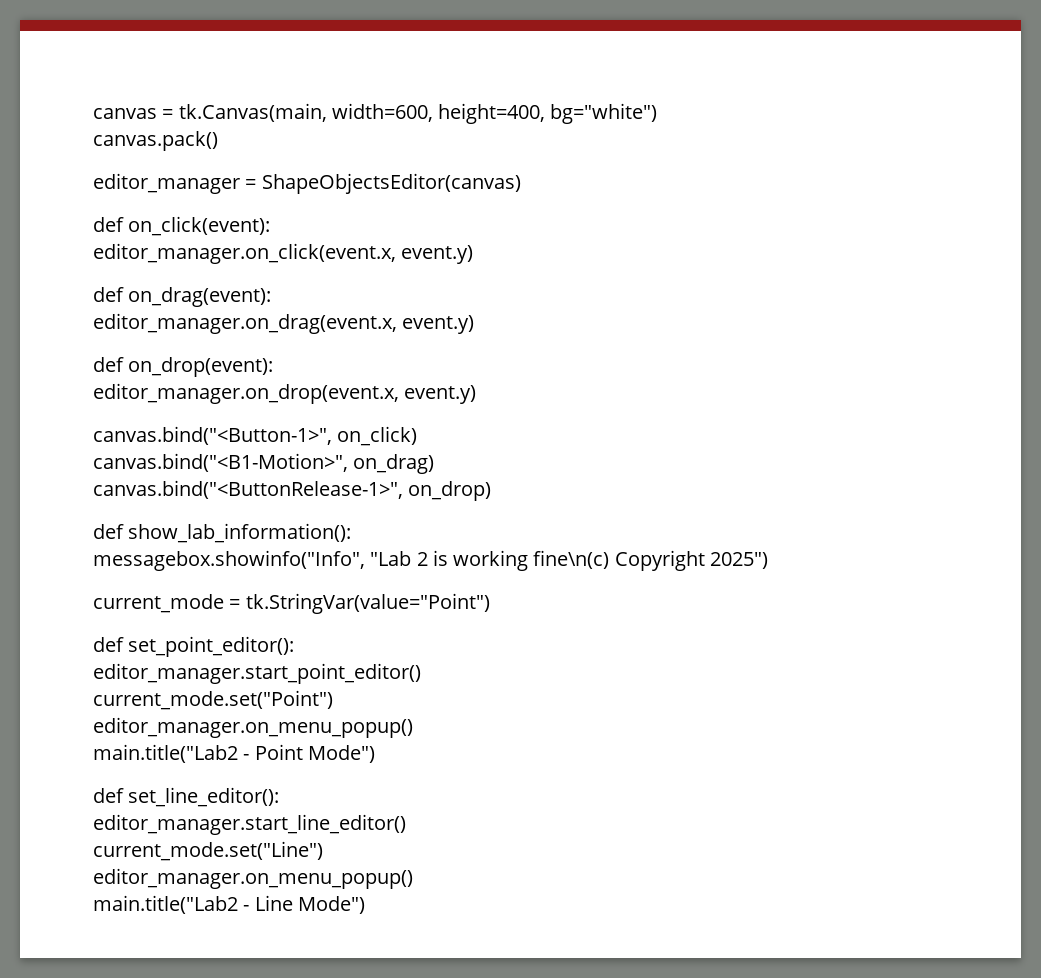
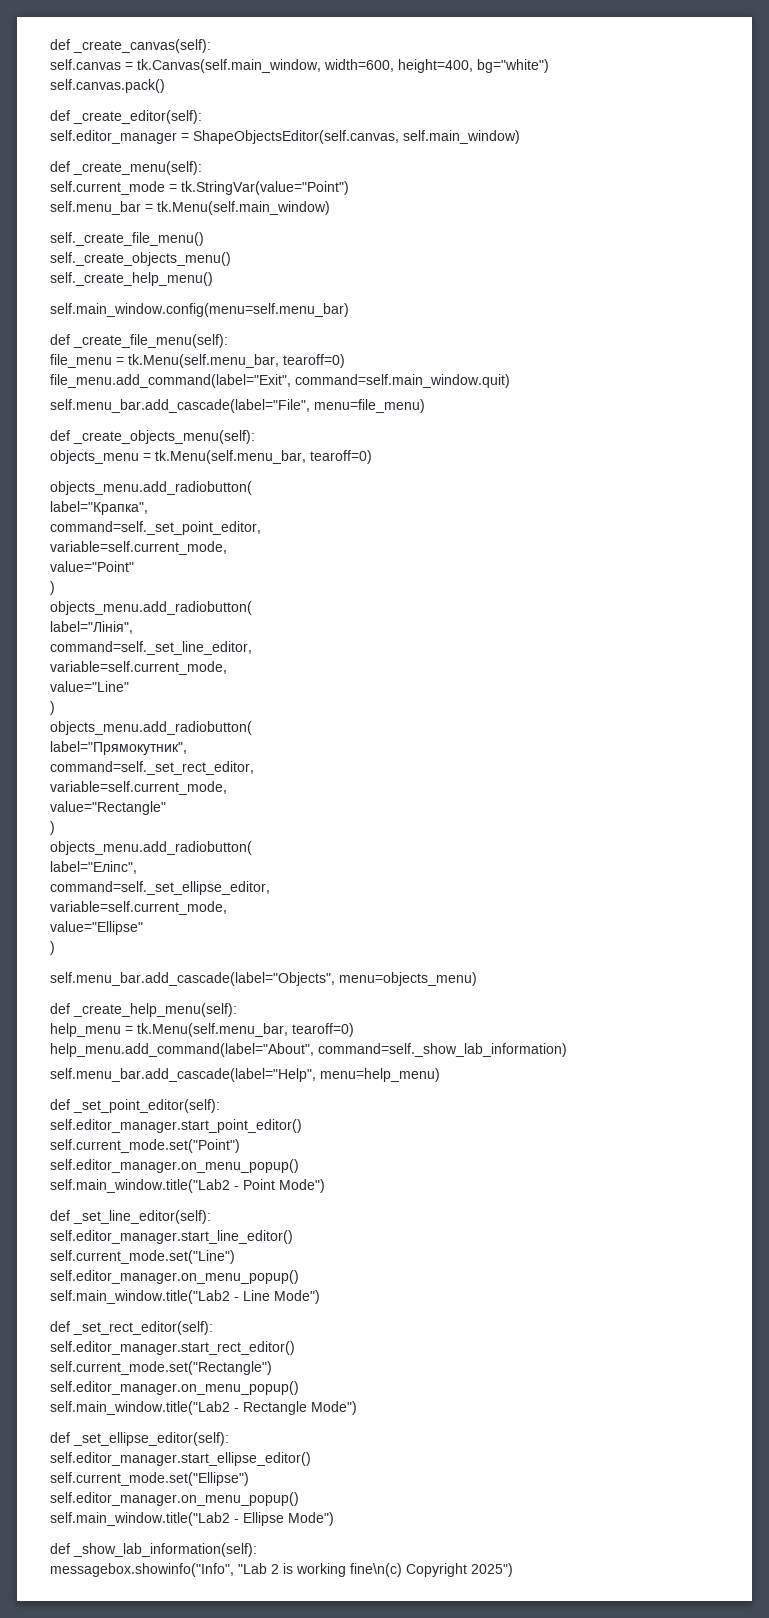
[93,103,658,124] [93,131,218,151] [93,173,521,194] [93,216,271,236] [93,243,474,264] [93,287,272,307] [93,313,475,334] [93,357,274,377] [93,383,477,404] [93,426,418,446] [93,453,435,474] [93,480,492,501] [93,523,352,543] canvas = tk.Canvas(main, width=600, height=400, bg="white") // canvas.pack() // editor_manager = ShapeObjectsEditor(canvas) // def on_click(event): // editor_manager.on_click(event.x, event.y) // def on_drag(event): // editor_manager.on_drag(event.x, event.y) // def on_drop(event): // editor_manager.on_drop(event.x, event.y) // canvas.bind("<Button-1>", on_click) // canvas.bind("<B1-Motion>", on_drag) // canvas.bind("<ButtonRelease-1>", on_drop) // def show_lab_information(): -> [50,39,211,53] [50,59,549,73] [50,79,165,93] [50,110,202,124] [50,130,520,144] [50,161,202,175] [50,181,349,195] [50,201,330,215] [50,232,204,246] [50,252,231,266] [50,272,213,286] [50,303,349,317] [50,334,228,348] [50,354,345,368] [50,374,510,388] [50,399,425,413] [50,430,255,444] [50,450,372,464] [50,481,252,495] [50,501,148,515] [50,521,261,535] [50,541,227,555] [50,561,134,572] [50,581,55,595] [50,601,252,615] [50,621,133,634] [50,641,252,655] [50,661,227,675] [50,681,129,692] [50,701,55,715] [50,721,252,735] [50,741,187,755] [50,761,254,775] [50,781,227,795] [50,801,166,815] [50,821,55,835] [50,841,252,855] [50,861,137,874] [50,881,270,895] [50,901,227,915] [50,921,143,935] [50,941,55,955] [50,972,477,986] [50,1003,237,1017] [50,1023,354,1037] [50,1043,567,1057] [50,1068,440,1082] [50,1099,220,1113] [50,1119,302,1133] [50,1139,240,1153] [50,1159,299,1173] [50,1179,325,1193] [50,1210,211,1224] [50,1230,293,1244] [50,1250,235,1264] [50,1270,299,1284] [50,1290,320,1304] [50,1321,213,1335] [50,1341,295,1355] [50,1361,272,1375] [50,1381,299,1395] [50,1401,357,1415] [50,1432,229,1446] [50,1452,311,1466] [50,1472,249,1486] [50,1492,299,1506] [50,1512,334,1526] [50,1543,257,1557] def _create_canvas(self): // self.canvas = tk.Canvas(self.main_window, width=600, height=400, bg="white") // self.canvas.pack() // def _create_editor(self): // self.editor_manager = ShapeObjectsEditor(self.canvas, self.main_window) // def _create_menu(self): // self.current_mode = tk.StringVar(value="Point") // self.menu_bar = tk.Menu(self.main_window) // self._create_file_menu() // self._create_objects_menu() // self._create_help_menu() // self.main_window.config(menu=self.menu_bar) // def _create_file_menu(self): // file_menu = tk.Menu(self.menu_bar, tearoff=0) // file_menu.add_command(label="Exit", command=self.main_window.quit) // self.menu_bar.add_cascade(label="File", menu=file_menu) // def _create_objects_menu(self): // objects_menu = tk.Menu(self.menu_bar, tearoff=0) // objects_menu.add_radiobutton( // label="Крапка", // command=self._set_point_editor, // variable=self.current_mode, // value="Point" // ) // objects_menu.add_radiobutton( // label="Лінія", // command=self._set_line_editor, // variable=self.current_mode, // value="Line" // ) // objects_menu.add_radiobutton( // label="Прямокутник", // command=self._set_rect_editor, // variable=self.current_mode, // value="Rectangle" // ) // objects_menu.add_radiobutton( // label="Еліпс", // command=self._set_ellipse_editor, // variable=self.current_mode, // value="Ellipse" // ) // self.menu_bar.add_cascade(label="Objects", menu=objects_menu) // def _create_help_menu(self): // help_menu = tk.Menu(self.menu_bar, tearoff=0) // help_menu.add_command(label="About", command=self._show_lab_information) // self.menu_bar.add_cascade(label="Help", menu=help_menu) // def _set_point_editor(self): // self.editor_manager.start_point_editor() // self.current_mode.set("Point") // self.editor_manager.on_menu_popup() // self.main_window.title("Lab2 - Point Mode") // def _set_line_editor(self): // self.editor_manager.start_line_editor() // self.current_mode.set("Line") // self.editor_manager.on_menu_popup() // self.main_window.title("Lab2 - Line Mode") // def _set_rect_editor(self): // self.editor_manager.start_rect_editor() // self.current_mode.set("Rectangle") // self.editor_manager.on_menu_popup() // self.main_window.title("Lab2 - Rectangle Mode") // def _set_ellipse_editor(self): // self.editor_manager.start_ellipse_editor() // self.current_mode.set("Ellipse") // self.editor_manager.on_menu_popup() // self.main_window.title("Lab2 - Ellipse Mode") // def _show_lab_information(self):
[93,593,490,614] [93,636,295,657] [93,663,421,684] [93,690,333,710] [93,717,413,738] [93,744,375,763] [93,787,280,807] [93,814,406,835] [93,841,323,861] [93,868,413,889] [93,895,365,914] // current_mode = tk.StringVar(value="Point") // def set_point_editor(): // editor_manager.start_point_editor() // current_mode.set("Point") // editor_manager.on_menu_popup() // main.title("Lab2 - Point Mode") // def set_line_editor(): // editor_manager.start_line_editor() // current_mode.set("Line") // editor_manager.on_menu_popup() // main.title("Lab2 - Line Mode") -> (513, 1570) none

